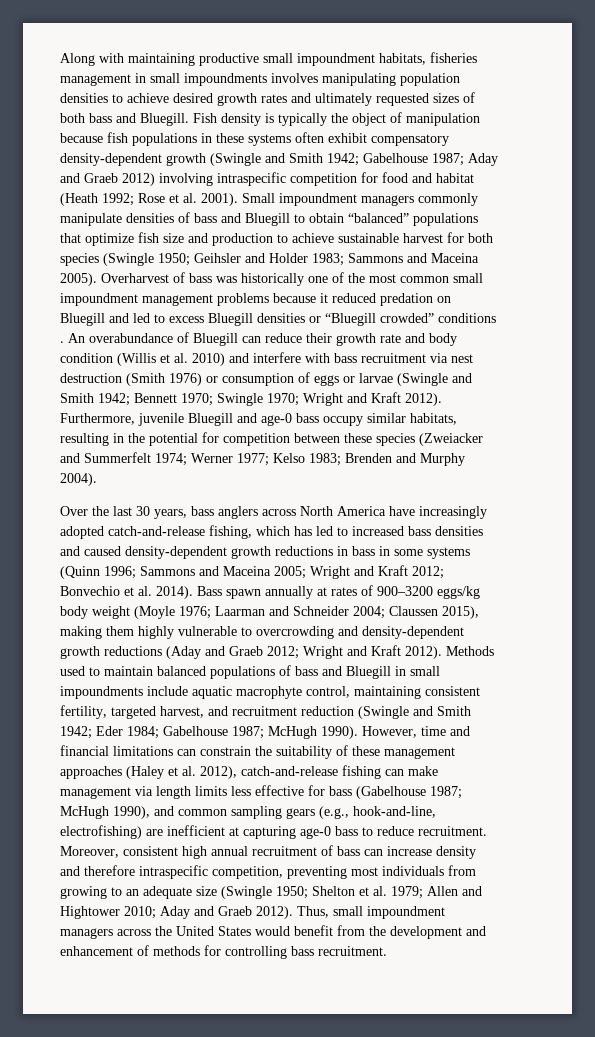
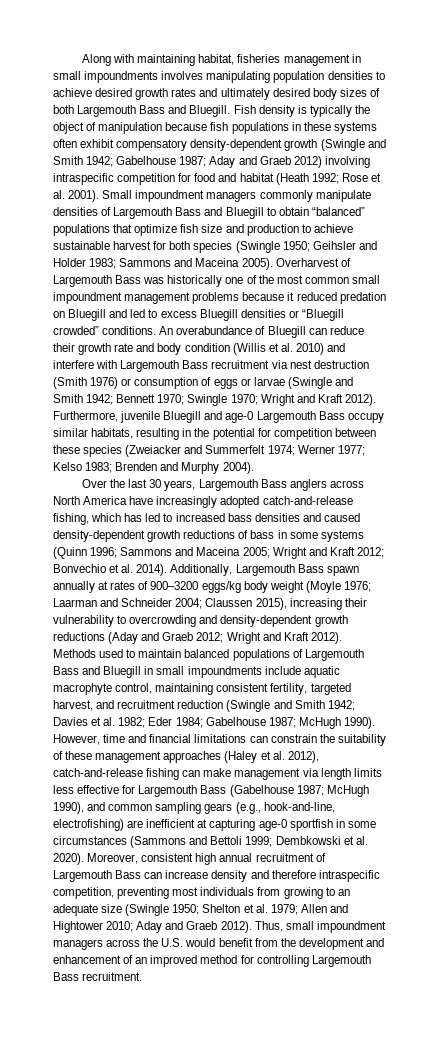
[199,53,426,66] productive small impoundment habitats, -> [198,54,235,65] habitat,
[376,93,429,106] requested -> [272,88,337,100] desired body
[89,113,112,123] bass -> [77,105,166,117] Largemouth Bass
[194,213,217,223] bass -> [113,207,202,219] Largemouth Bass
[189,273,212,283] bass -> [53,275,142,287] Largemouth Bass
[438,313,496,323] [60,341,64,343] conditions . -> [102,326,157,335] conditions.
[334,353,357,363] bass -> [120,360,209,372] Largemouth Bass
[296,413,319,423] bass -> [256,411,345,423] Largemouth Bass
[191,506,214,516] bass -> [198,479,287,491] Largemouth Bass
[337,546,348,556] in -> [238,530,249,539] of
(193, 592) none -> [170,564,295,576] Additionally, Largemouth
[60,626,237,639] making them highly vulnerable -> [289,598,367,610] [53,615,114,627] increasing their vulnerability
[295,666,318,676] bass -> [304,649,364,661] [53,666,79,675] Largemouth Bass
(92, 732) none -> [53,717,146,728] Davies et al. 1982;
[329,786,352,796] bass -> [138,785,227,797] Largemouth Bass
[335,826,487,836] bass to reduce recruitment. -> [289,819,376,831] [53,836,368,848] [53,853,84,865] sportfish in some circumstances (Sammons and Bettoli 1999; Dembkowski et al. 2020).
[337,846,360,856] bass -> [53,870,142,882] Largemouth Bass
[176,926,251,936] United States -> [161,938,184,947] U.S.
[153,945,314,959] methods for controlling bass -> [135,955,371,967] [53,972,79,981] an improved method for controlling Largemouth Bass

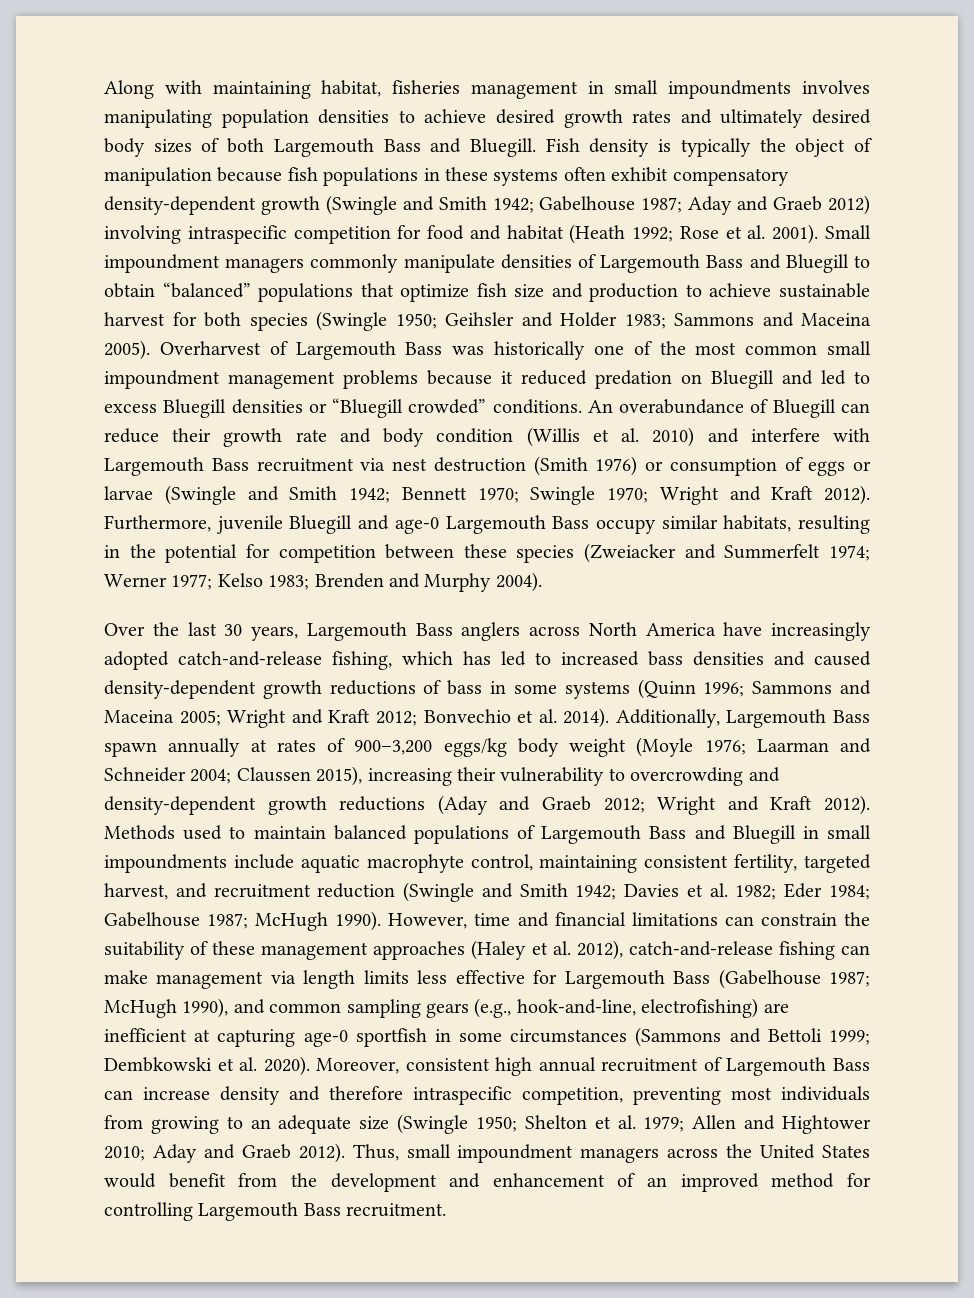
[150,581,199,590] 900–3200 -> [354,740,433,755] 900–3,200
[161,938,184,947] U.S. -> [760,1144,870,1159] United States

